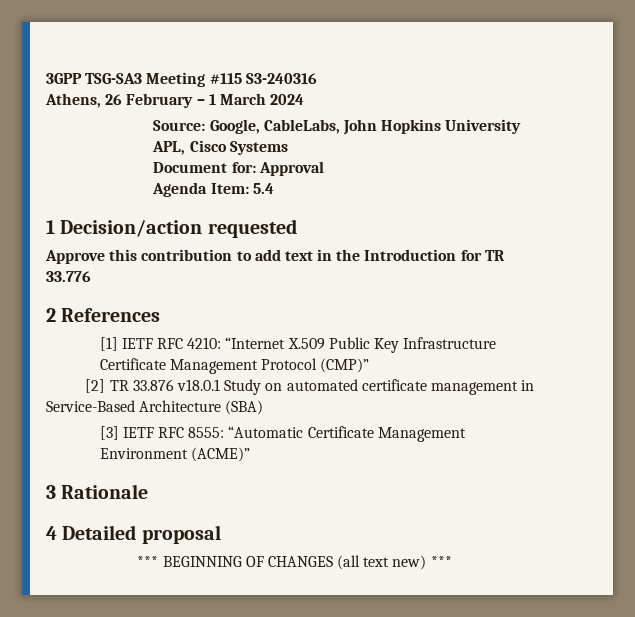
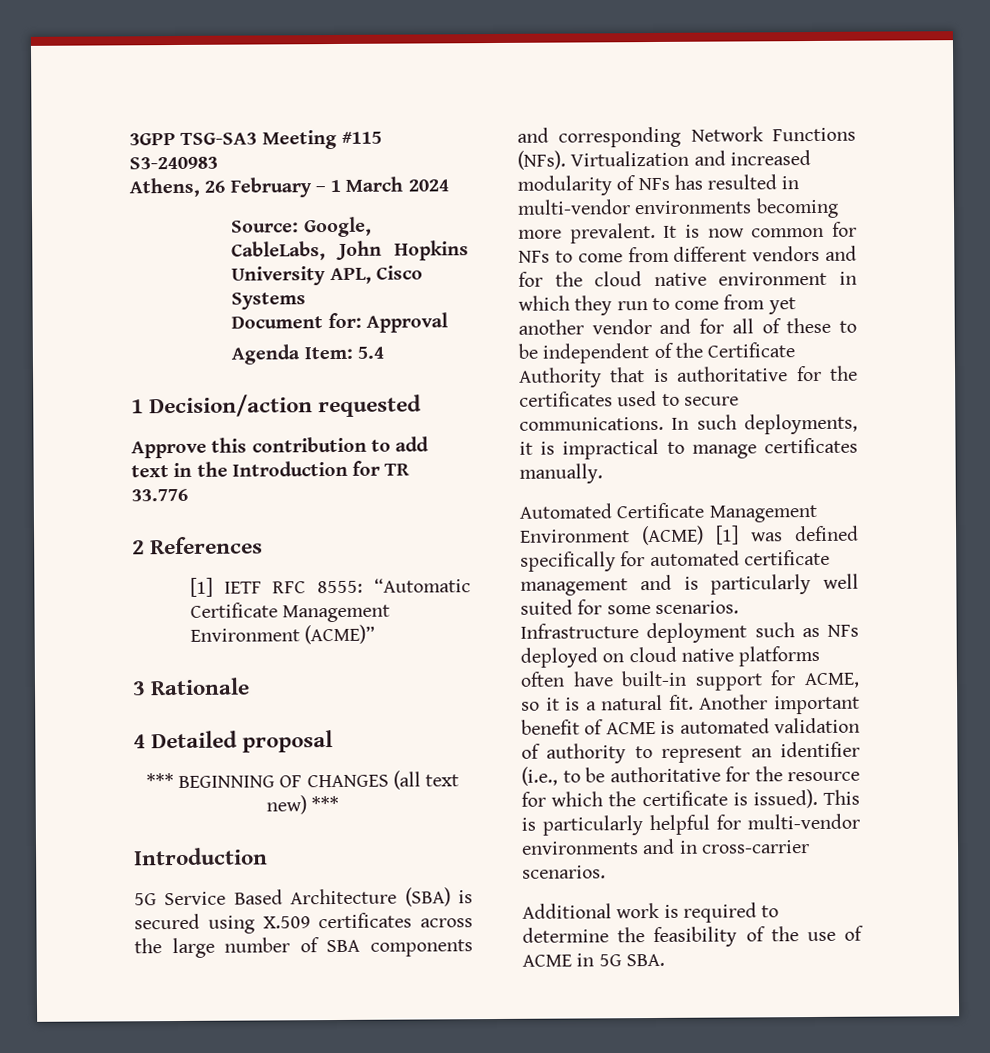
[245,73,317,84] S3-240316 -> [129,156,218,170] S3-240983
[187,337,497,353] [99,358,370,374] [85,379,535,395] [46,400,264,415] [99,426,185,440] 4210: “Internet X.509 Public Key Infrastructure Certificate Management Protocol (CMP)” // [2] TR 33.876 v18.0.1 Study on automated certificate management in Service-Based Architecture (SBA) // [3] IETF RFC -> (307, 587) none
(452, 561) none -> [134,847,268,866] [134,887,473,907] [134,912,473,934] [134,937,473,959] [517,126,856,148] [517,150,811,170] [517,174,800,196] [517,197,839,219] [518,221,857,244] [518,245,857,263] [518,271,857,287] [518,294,796,316] [518,317,857,335] [518,342,796,364] [519,365,858,388] [519,390,739,407] [519,413,858,435] [519,437,858,460] [519,463,603,484] [519,502,817,523] [520,525,859,546] [520,549,830,572] [520,573,859,596] [520,599,739,615] [520,622,859,644] [520,645,821,668] [520,670,860,691] [521,694,860,715] [521,717,860,735] [521,741,860,764] [521,766,860,786] [521,788,860,809] [521,813,860,836] [521,838,810,855] [522,865,606,879] [522,902,780,923] [522,925,864,948] [522,953,665,967] // Introduction // 5G Service Based Architecture (SBA) is secured using X.509 certificates across the large number of SBA components and corresponding Network Functions (NFs). Virtualization and increased modularity of NFs has resulted in multi-vendor environments becoming more prevalent. It is now common for NFs to come from different vendors and for the cloud native environment in which they run to come from yet another vendor and for all of these to be independent of the Certificate Authority that is authoritative for the certificates used to secure communications. In such deployments, it is impractical to manage certificates manually. // Automated Certificate Management Environment (ACME) [1] was defined specifically for automated certificate management and is particularly well suited for some scenarios. Infrastructure deployment such as NFs deployed on cloud native platforms often have built-in support for ACME, so it is a natural fit. Another important benefit of ACME is automated validation of authority to represent an identifier (i.e., to be authoritative for the resource for which the certificate is issued). This is particularly helpful for multi-vendor environments and in cross-carrier scenarios. // Additional work is required to determine the feasibility of the use of ACME in 5G SBA.

